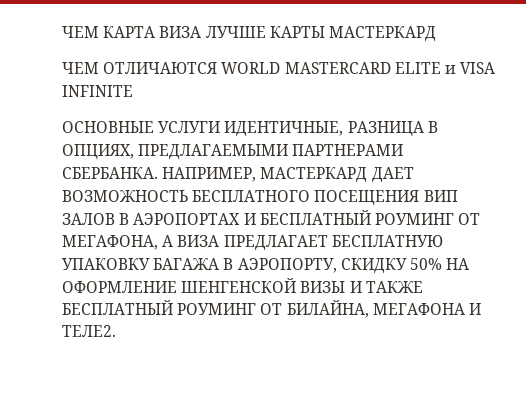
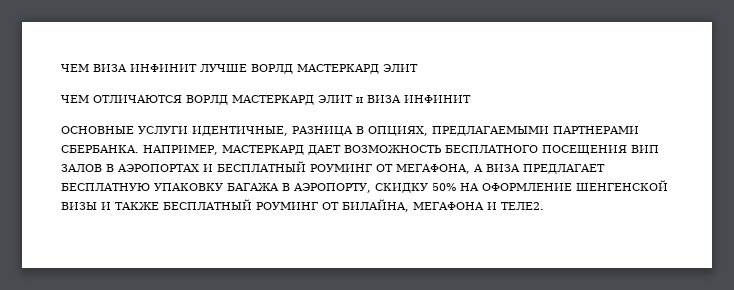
[62,26,436,42] ЧЕМ КАРТА ВИЗА ЛУЧШЕ КАРТЫ МАСТЕРКАРД -> [61,64,418,74] ЧЕМ ВИЗА ИНФИНИТ ЛУЧШЕ ВОРЛД МАСТЕРКАРД ЭЛИТ
[221,62,496,74] [62,85,133,97] WORLD MASTERCARD ELITE и VISA INFINITE -> [186,95,471,105] ВОРЛД МАСТЕРКАРД ЭЛИТ и ВИЗА ИНФИНИТ

